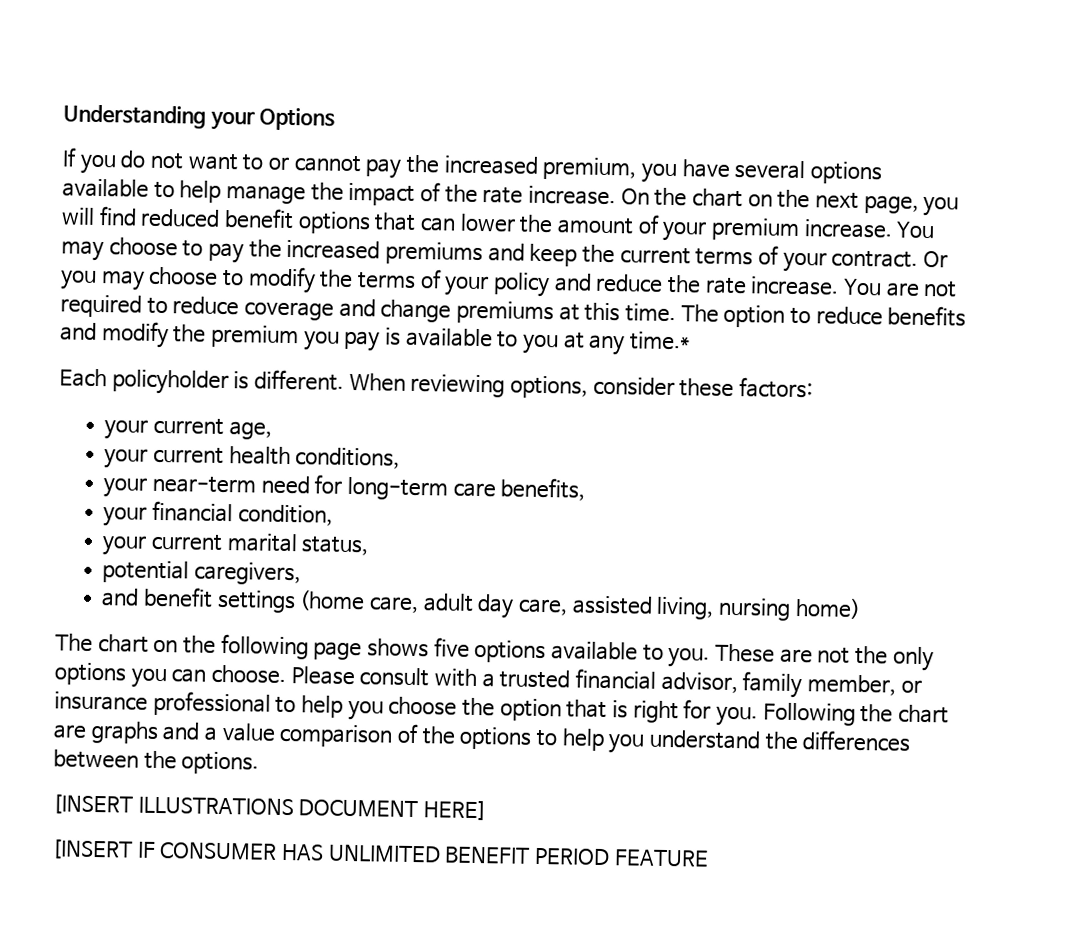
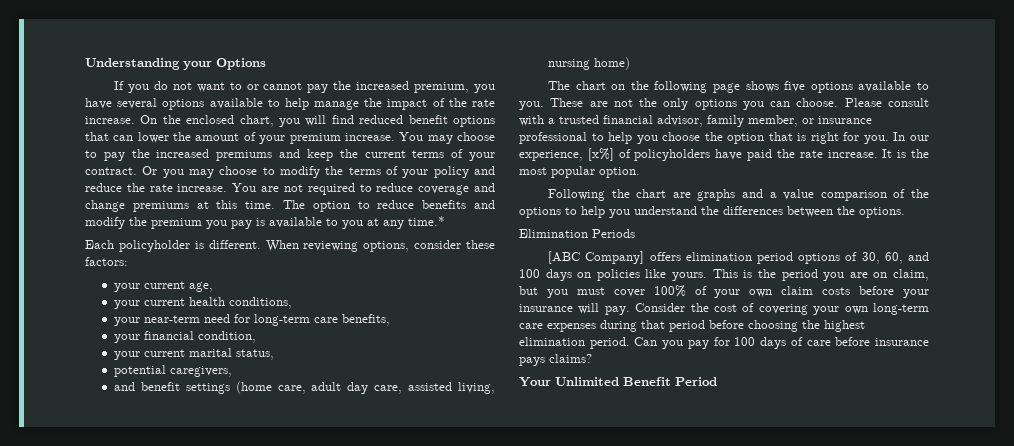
[691,188,919,214] chart on the next page, -> [186,115,274,127] enclosed chart,
(758, 716) none -> [893,132,929,141] [519,148,929,161] [519,166,640,178] In our experience, [x%] of policyholders have paid the rate increase. It is the most popular option. //
[52,794,487,821] [51,839,709,867] [INSERT ILLUSTRATIONS DOCUMENT HERE] // [INSERT IF CONSUMER HAS UNLIMITED BENEFIT PERIOD FEATURE -> [519,229,635,238] [548,251,929,264] [519,269,930,281] [519,285,929,298] [519,303,929,315] [519,320,865,332] [519,337,929,349] [519,354,592,366] [519,377,717,387] Elimination Periods // [ABC Company] offers elimination period options of 30, 60, and 100 days on policies like yours. This is the period you are on claim, but you must cover 100% of your own claim costs before your insurance will pay. Consider the cost of covering your own long-term care expenses during that period before choosing the highest elimination period. Can you pay for 100 days of care before insurance pays claims? // Your Unlimited Benefit Period

